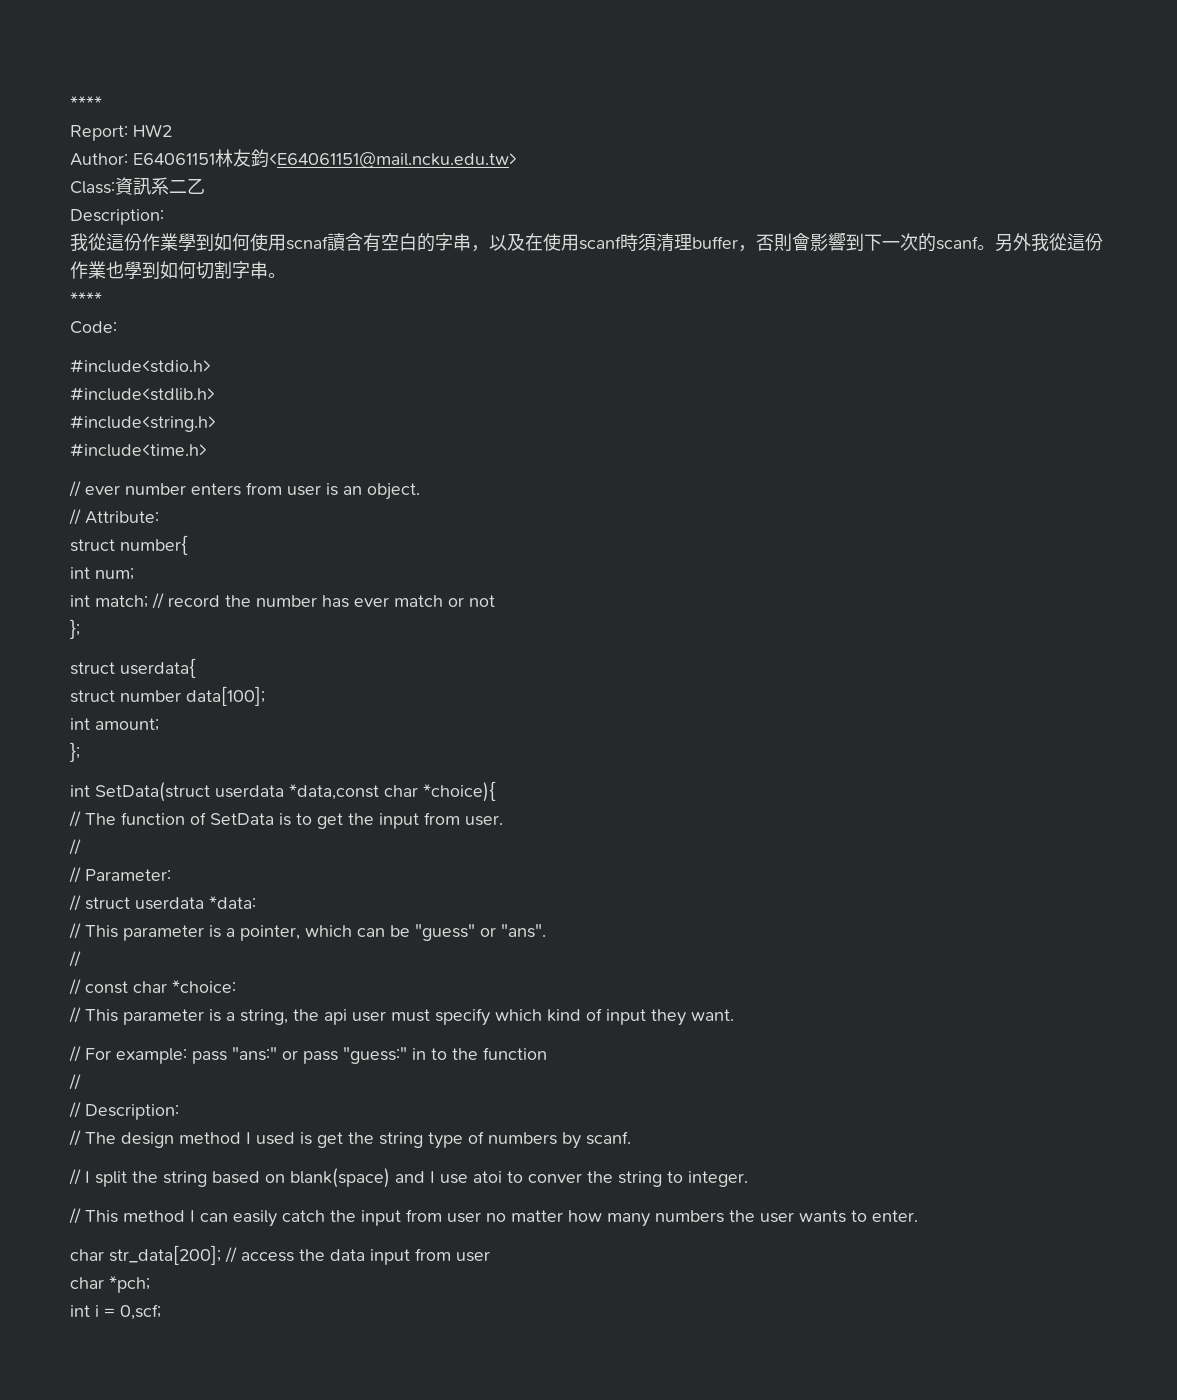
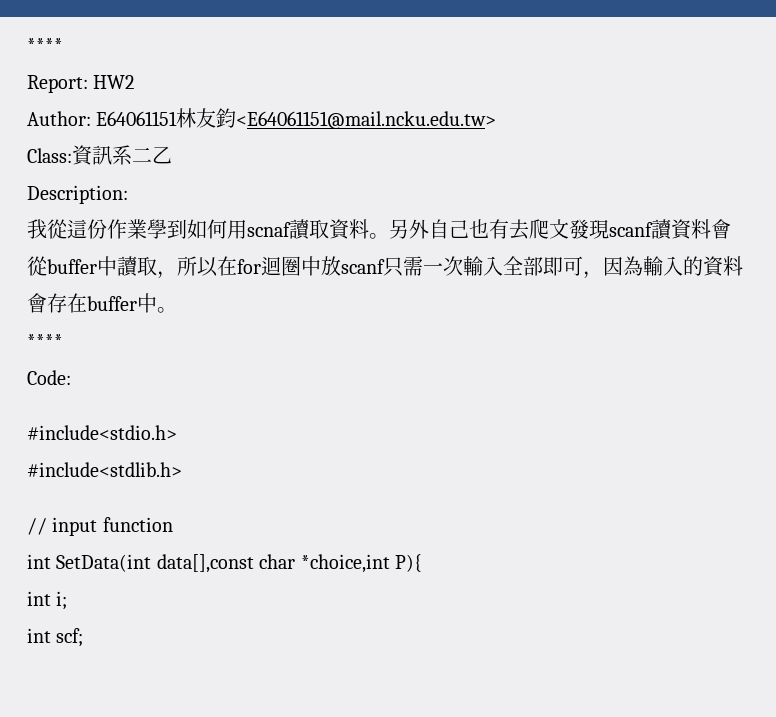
[250,233,268,251] 使 -> (227, 229) none
[345,233,1103,252] [70,261,268,279] 含有空白的字串，以及在使用scanf時須清理buffer，否則會影響到下一次的scanf。另外我從這份作業也學到如何切割字串 -> [309,219,731,240] [27,256,743,279] [27,293,157,313] 取資料。另外自己也有去爬文發現scanf讀資料會從buffer中讀取，所以在for迴圈中放scanf只需一次輸入全部即可，因為輸入的資料會存在buffer中
[70,415,216,432] [70,443,207,457] [69,481,420,500] [69,509,159,525] [70,535,188,555] [70,567,134,580] [70,593,495,609] [70,619,80,639] [70,658,196,678] [70,686,265,706] [70,718,159,731] [70,742,80,762] [70,781,496,802] [69,811,503,829] [69,839,81,855] [69,867,171,883] [69,895,256,911] [69,923,546,941] [69,951,81,967] [69,979,236,995] [69,1007,734,1026] [69,1046,547,1064] [69,1074,81,1090] [69,1102,179,1120] [69,1130,631,1149] [69,1168,748,1188] [69,1208,918,1227] [70,1245,490,1265] [70,1276,150,1293] [70,1304,161,1320] // #include<string.h> // #include<time.h> // // ever number enters from user is an object. // // Attribute: // struct number{ // int num; // int match; // record the number has ever match or not // }; // struct userdata{ // struct number data[100]; // int amount; // }; // int SetData(struct userdata *data,const char *choice){ // // The function of SetData is to get the input from user. // // // // Parameter: // // struct userdata *data: // // This parameter is a pointer, which can be "guess" or "ans". // // // // const char *choice: // // This parameter is a string, the api user must specify which kind of input they want. // // For example: pass "ans:" or pass "guess:" in to the function // // // // Description: // // The design method I used is get the string type of numbers by scanf. // // I split the string based on blank(space) and I use atoi to conver the string to integer. // // This method I can easily catch the input from user no matter how many numbers the user wants to enter. // char str_data[200]; // access the data input from user // char *pch; // int i = 0,scf; -> [27,517,173,536] [27,554,422,573] [27,591,68,610] [27,628,84,647] // // input function // int SetData(int data[],const char *choice,int P){ // int i; // int scf;

